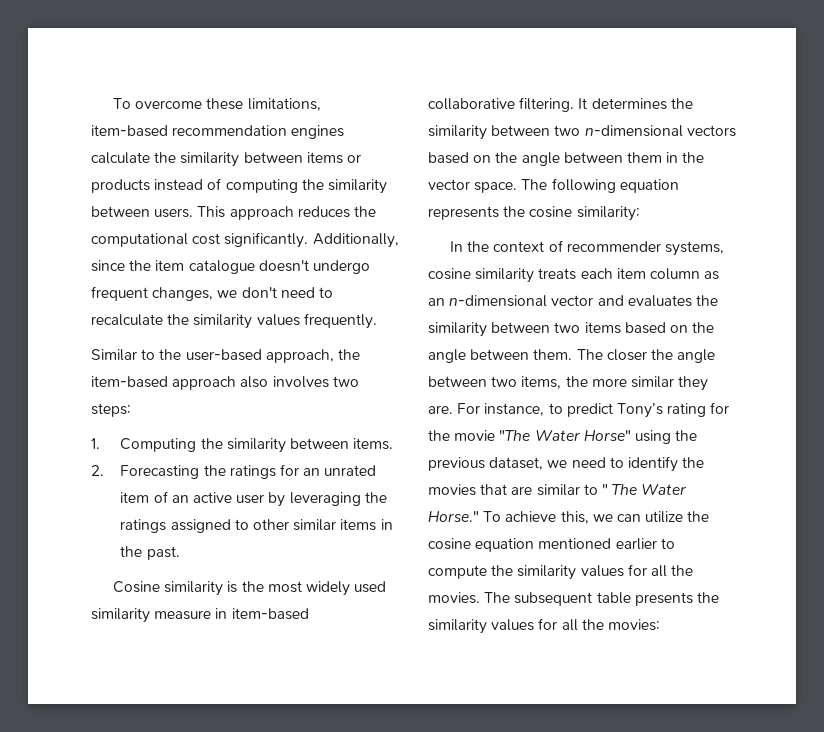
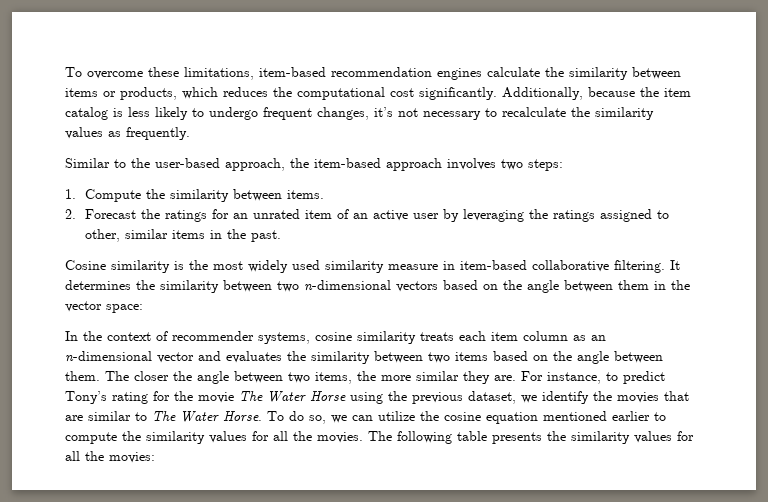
[91,178,387,194] [91,206,294,220] products instead of computing the similarity between users. This approach -> [120,87,218,100] products, which
[91,260,125,272] since -> [588,87,635,97] because
[188,260,370,274] [91,286,315,301] catalogue doesn't undergo frequent changes, we don't need -> [65,107,481,120] catalog is less likely to undergo frequent changes, it’s not necessary
(300, 320) none -> [108,131,121,137] as
[240,376,269,388] also -> (442, 164) none
[120,438,197,452] Computing -> [85,189,142,202] Compute
[120,465,200,479] Forecasting -> [85,209,137,219] Forecast
[252,519,289,530] other -> [85,229,121,242] other,
[474,178,679,193] [428,206,640,221] space. The following equation represents the cosine similarity: -> [106,304,143,313] space:
[499,430,631,441] "The Water Horse" -> [239,391,346,402] The Water Horse
[571,457,624,468] need to -> (537, 399) none
[601,484,687,495] [428,511,589,524] " The Water Horse." To achieve this, -> [152,411,326,424] The Water Horse. To do so,
[514,592,593,606] subsequent -> [397,431,452,444] following

